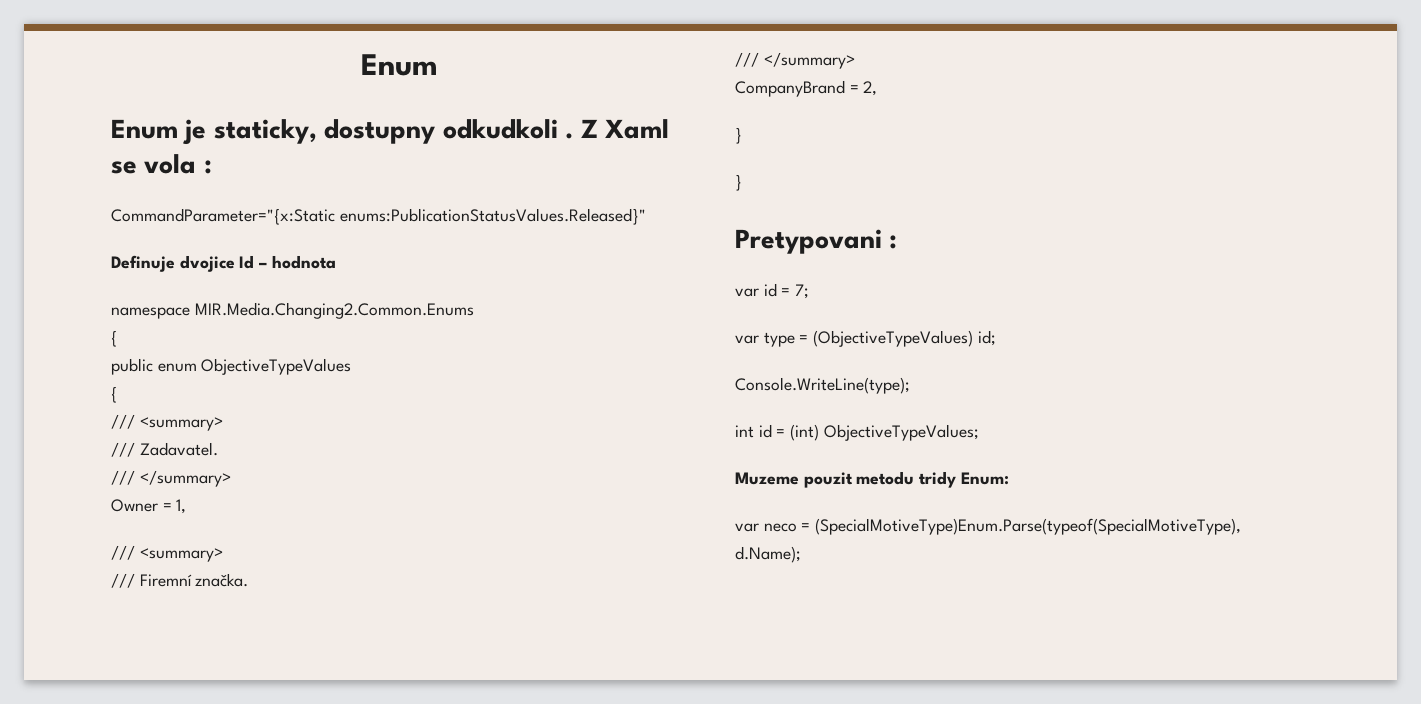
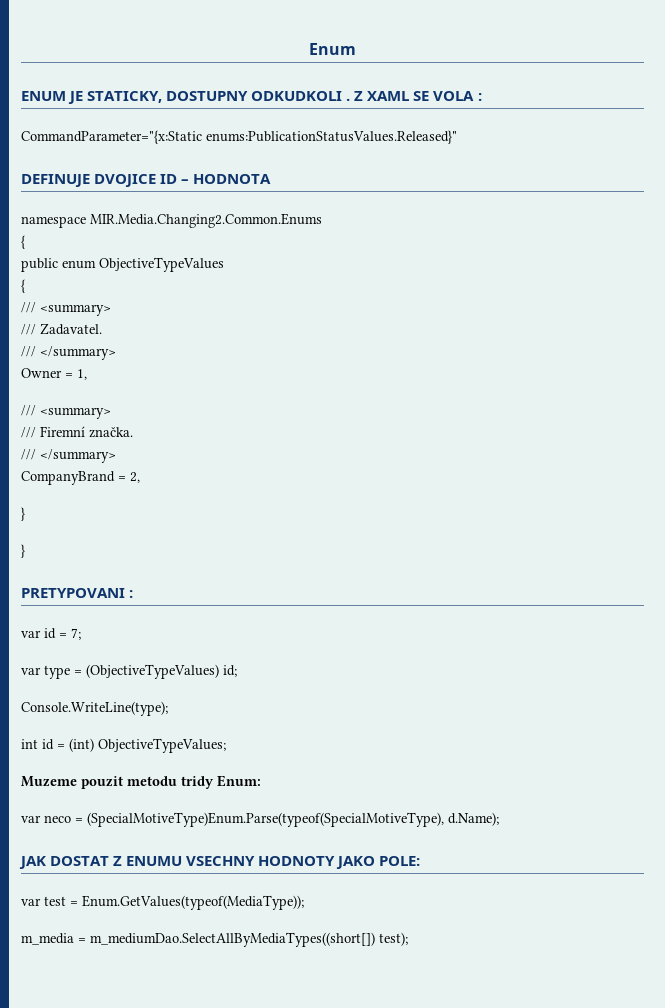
[111,119,669,145] [111,154,212,174] [111,208,646,225] [111,255,336,272] Enum je staticky, dostupny odkudkoli . Z Xaml se vola : // CommandParameter="{x:Static enums:PublicationStatusValues.Released}" // Definuje dvojice Id – hodnota -> [21,91,482,104] [21,130,457,144] [21,174,272,187] ENUM JE STATICKY, DOSTUPNY ODKUDKOLI . Z XAML SE VOLA : // CommandParameter="{x:Static enums:PublicationStatusValues.Released}" // DEFINUJE DVOJICE ID – HODNOTA
[735,229,882,254] Pretypovani -> [21,588,125,598] PRETYPOVANI
(801, 554) none -> [19,856,421,869] [21,895,304,910] [21,932,408,947] // JAK DOSTAT Z ENUMU VSECHNY HODNOTY JAKO POLE: // var test = Enum.GetValues(typeof(MediaType)); // m_media = m_mediumDao.SelectAllByMediaTypes((short[]) test);

